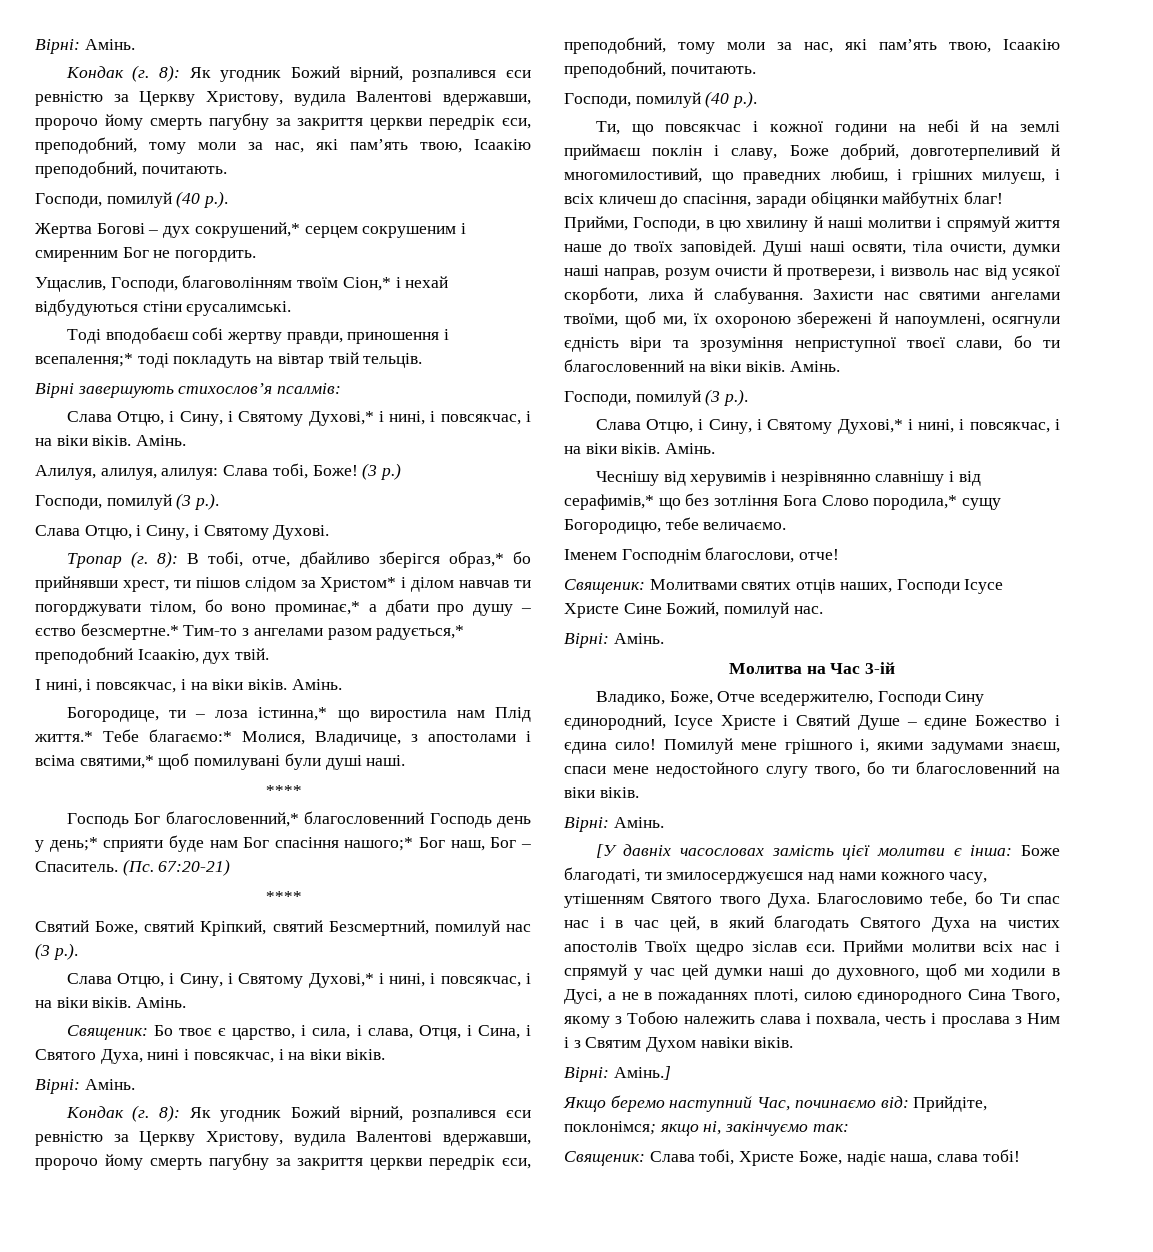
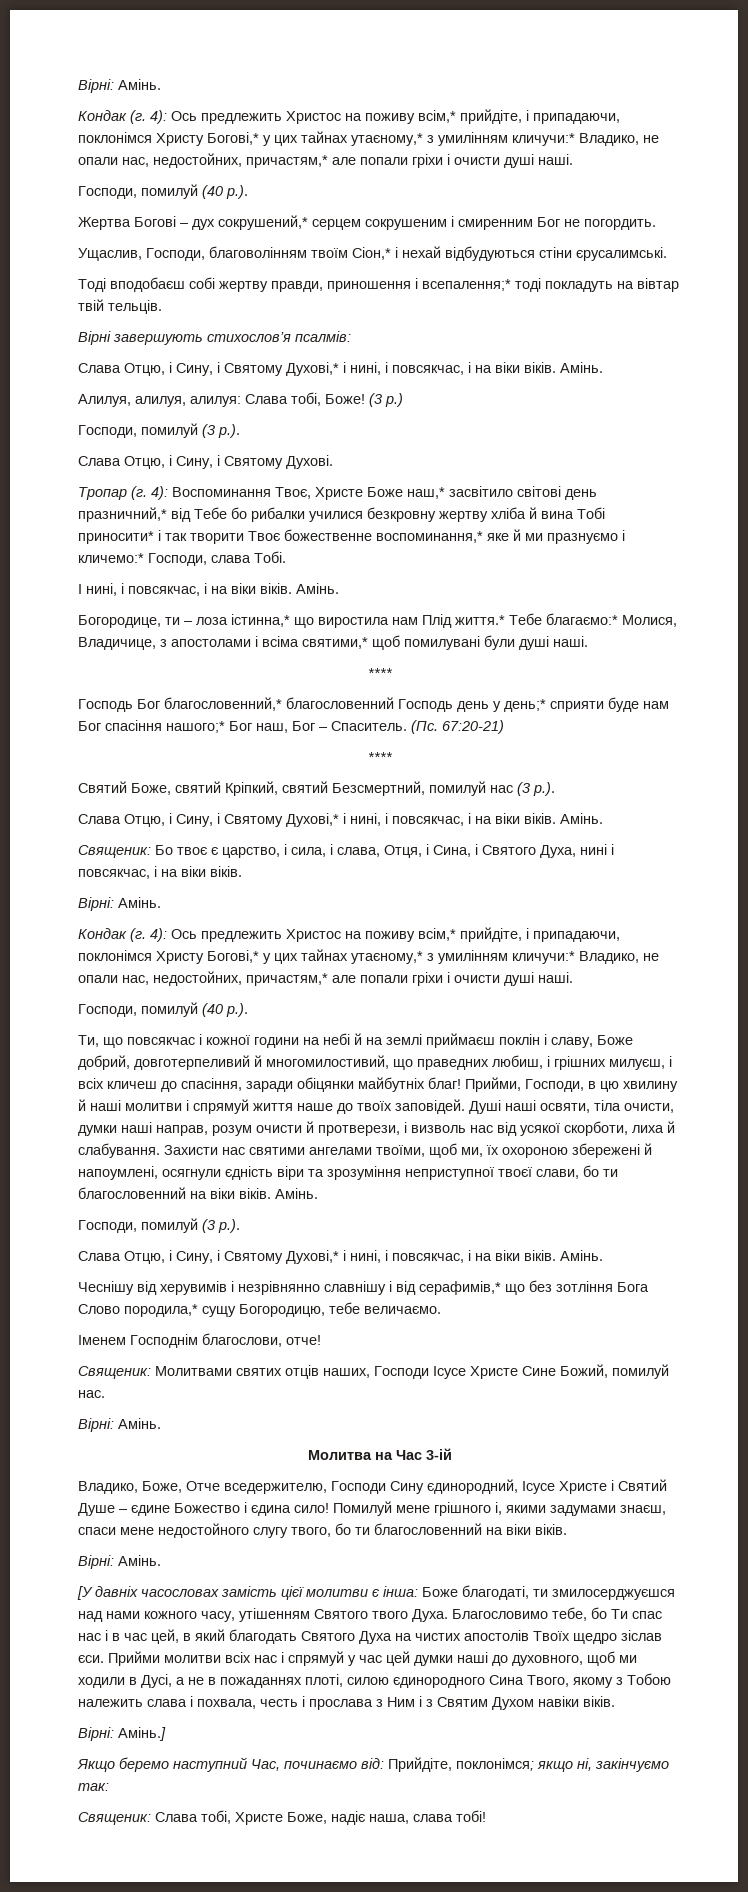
[35,39,135,54] [65,65,531,82] [35,91,531,106] [35,113,531,130] [35,137,531,154] [35,161,227,178] Вірні: Амінь. // Кондак (г. 8): Як угодник Божий вірний, розпалився єси ревністю за Церкву Христову, вудила Валентові вдержавши, пророчо йому смерть пагубну за закриття церкви передрік єси, преподобний, тому моли за нас, які пам’ять твою, Ісаакію преподобний, почитають. -> [78,79,161,93] [78,109,620,124] [78,131,659,146] [78,153,573,168] Вірні: Амінь. // Кондак (г. 4): Ось предлежить Христос на поживу всім,* прийдіте, і припадаючи, поклонімся Христу Богові,* у цих тайнах утаєному,* з умилінням кличучи:* Владико, не опали нас, недостойних, причастям,* але попали гріхи і очисти душі наші.
[157,551,532,568] [35,576,531,592] [35,599,531,616] [35,623,465,640] [35,647,270,664] 8): В тобі, отче, дбайливо зберігся образ,* бо прийнявши хрест, ти пішов слідом за Христом* і ділом навчав ти погорджувати тілом, бо воно проминає,* а дбати про душу – єство безсмертне.* Тим-то з ангелами разом радується,* преподобний Ісаакію, дух твій. -> [151,486,597,500] [78,507,605,522] [78,529,625,544] [78,551,286,566] 4): Воспоминання Твоє, Христе Боже наш,* засвітило світові день празничний,* від Тебе бо рибалки училися безкровну жертву хліба й вина Тобі приносити* і так творити Твоє божественне воспоминання,* яке й ми празнуємо і кличемо:* Господи, слава Тобі.
[159,1105,531,1122] [35,1131,531,1146] [35,1153,531,1170] [564,37,1060,54] [564,61,756,78] 8): Як угодник Божий вірний, розпалився єси ревністю за Церкву Христову, вудила Валентові вдержавши, пророчо йому смерть пагубну за закриття церкви передрік єси, преподобний, тому моли за нас, які пам’ять твою, Ісаакію преподобний, почитають. -> [150,927,620,942] [78,949,659,964] [78,971,573,986] 4): Ось предлежить Христос на поживу всім,* прийдіте, і припадаючи, поклонімся Христу Богові,* у цих тайнах утаєному,* з умилінням кличучи:* Владико, не опали нас, недостойних, причастям,* але попали гріхи і очисти душі наші.

